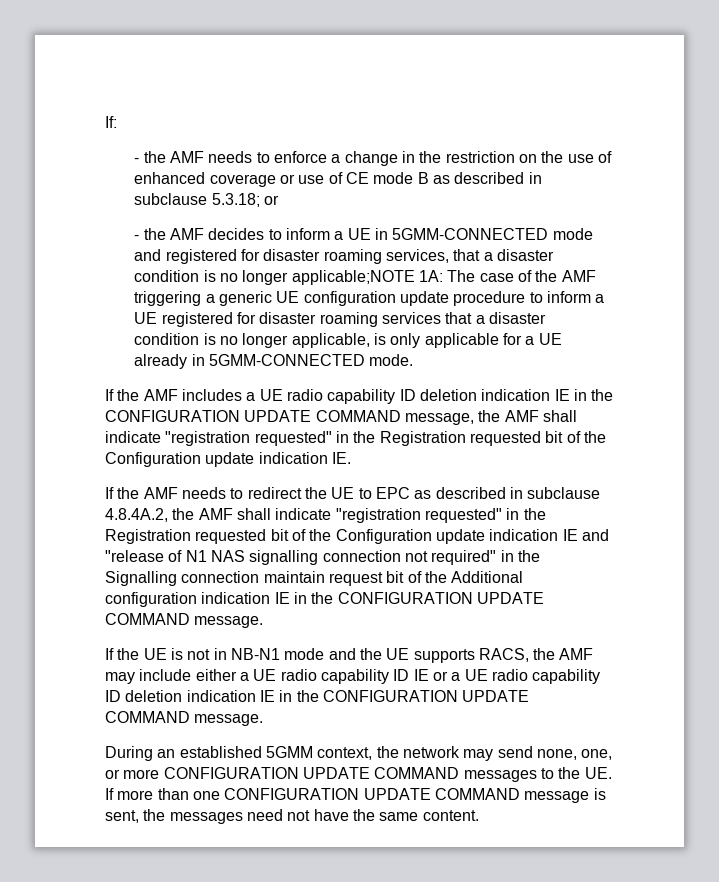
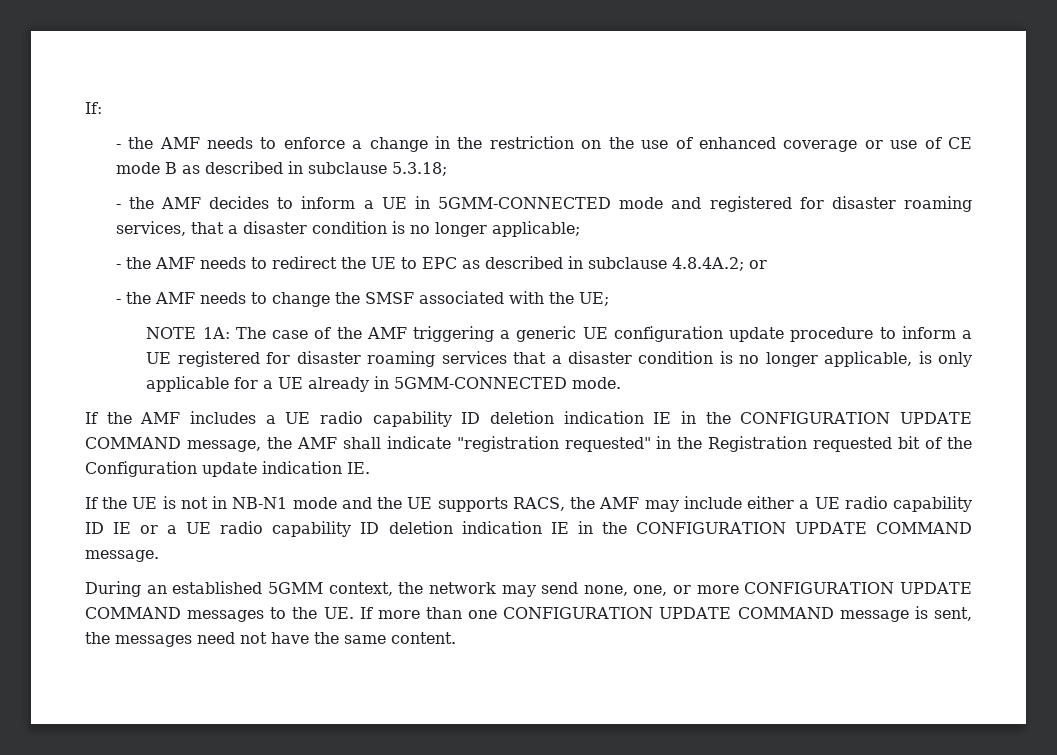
[264,195,280,205] or -> (447, 169) none
[291,270,415,285] applicable;NOTE -> [491,221,580,237] [115,256,767,271] [115,291,609,307] [146,327,197,339] applicable; // - the AMF needs to redirect the UE to EPC as described in subclause 4.8.4A.2; or // - the AMF needs to change the SMSF associated with the UE; // NOTE
[105,487,601,499] [105,508,546,523] [105,529,609,544] [105,550,540,565] [105,571,524,586] [105,592,544,607] [105,613,264,628] // If the AMF needs to redirect the UE to EPC as described in subclause 4.8.4A.2, the AMF shall indicate "registration requested" in the Registration requested bit of the Configuration update indication IE and "release of N1 NAS signalling connection not required" in the Signalling connection maintain request bit of the Additional configuration indication IE in the CONFIGURATION UPDATE COMMAND message. -> (370, 468) none

